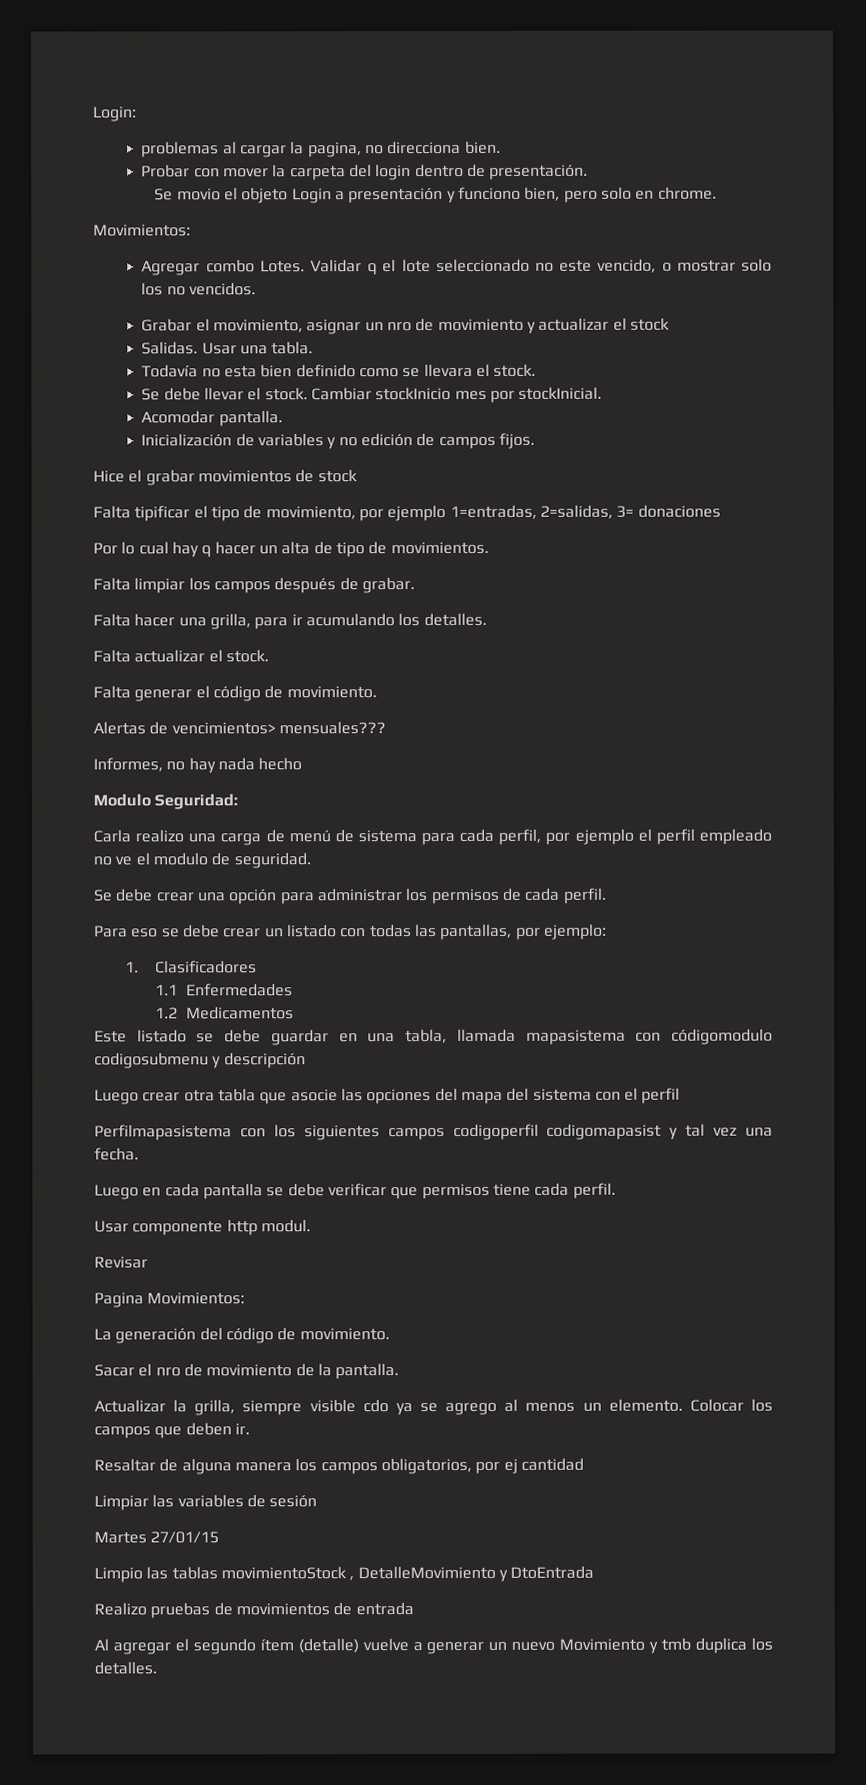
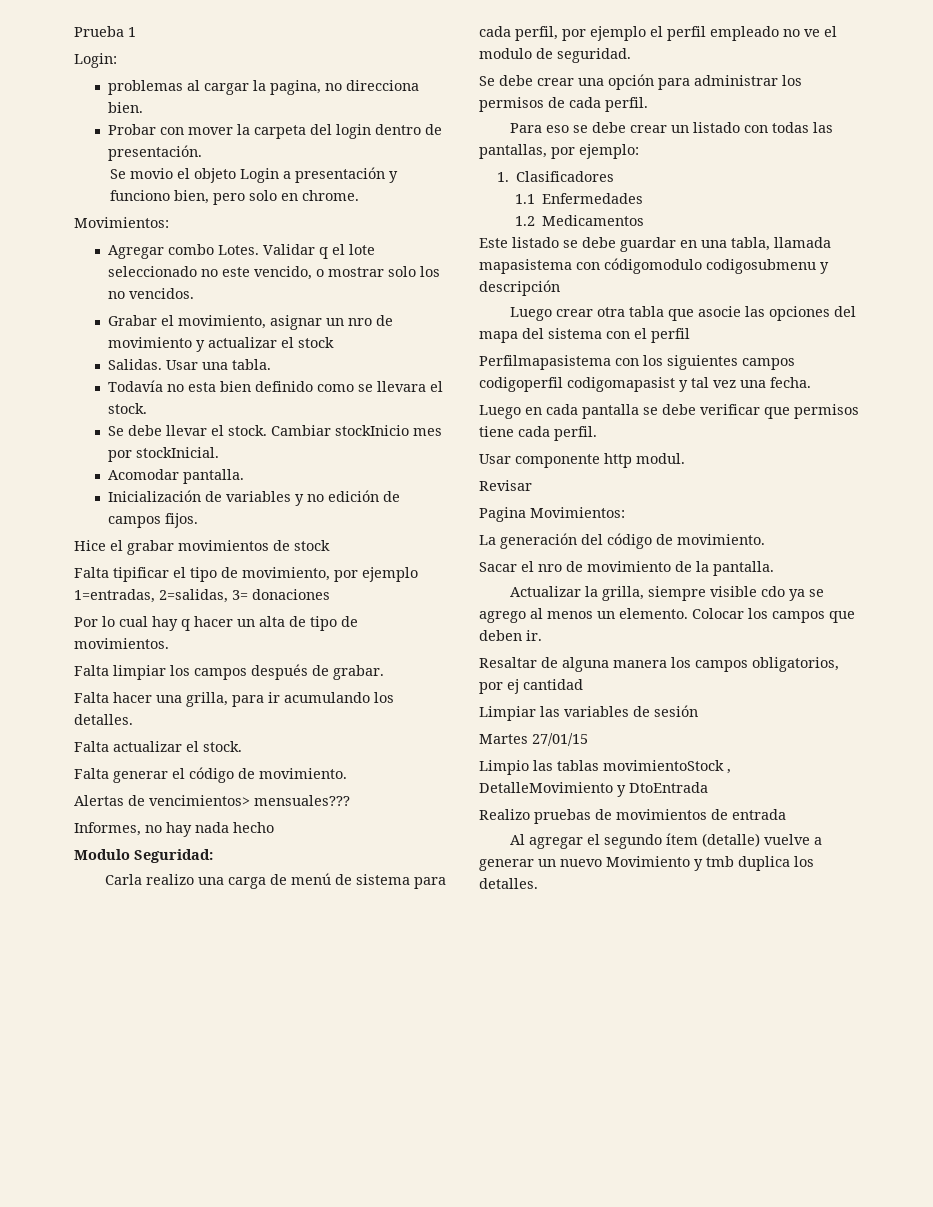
(93, 114) none -> [74,26,136,37] Prueba 1 //

